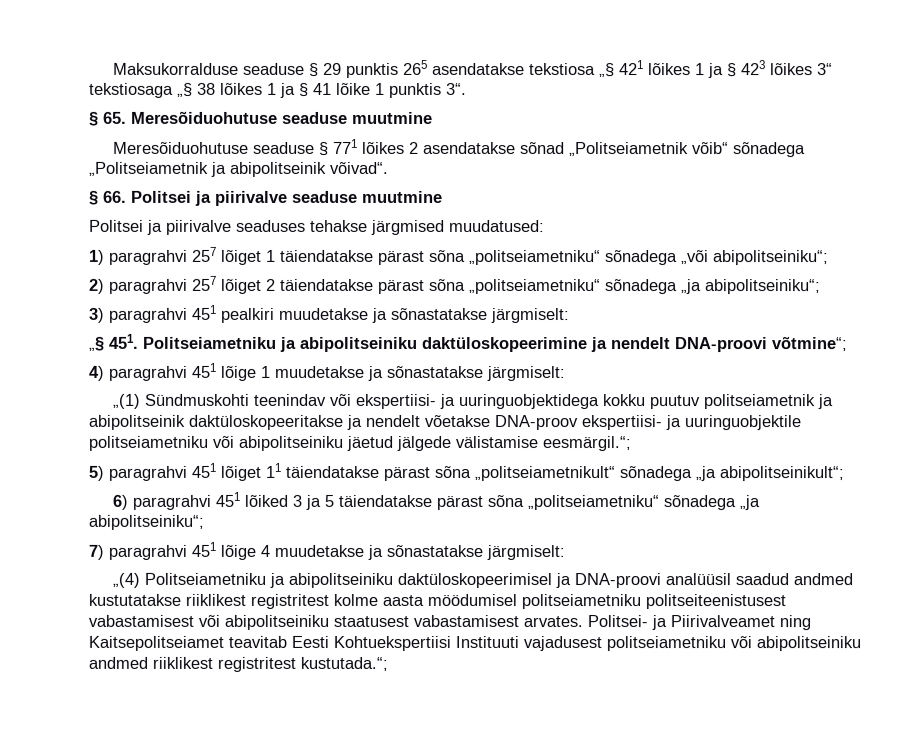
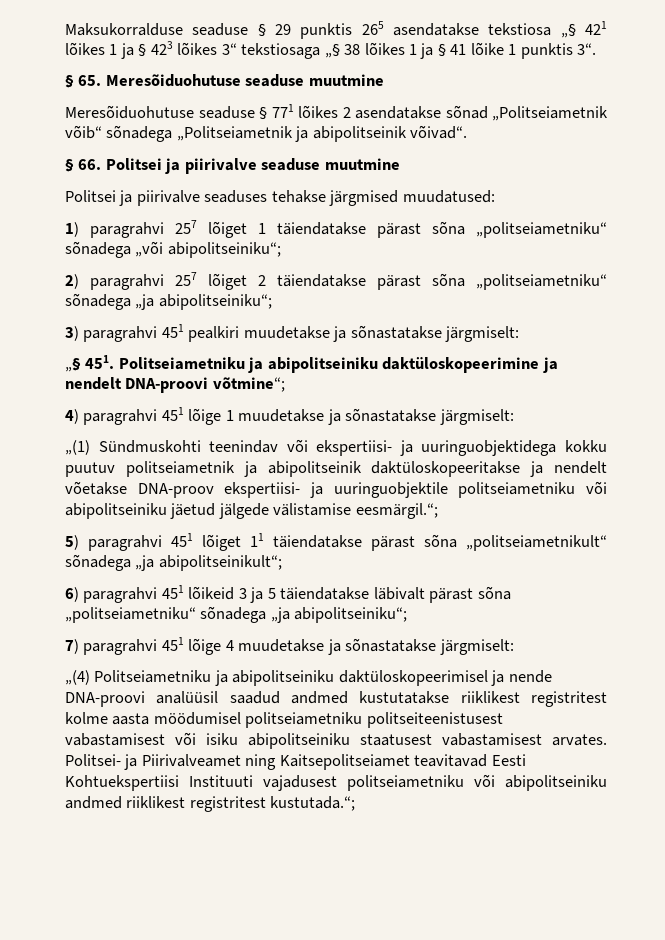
[243,494,288,507] lõiked -> [188,586,235,600] lõikeid
(432, 500) none -> [373,587,425,600] läbivalt
(571, 581) none -> [508,670,552,683] nende
(220, 620) none -> [206,733,238,745] isiku
[228,635,287,648] teavitab -> [414,754,488,767] teavitavad

